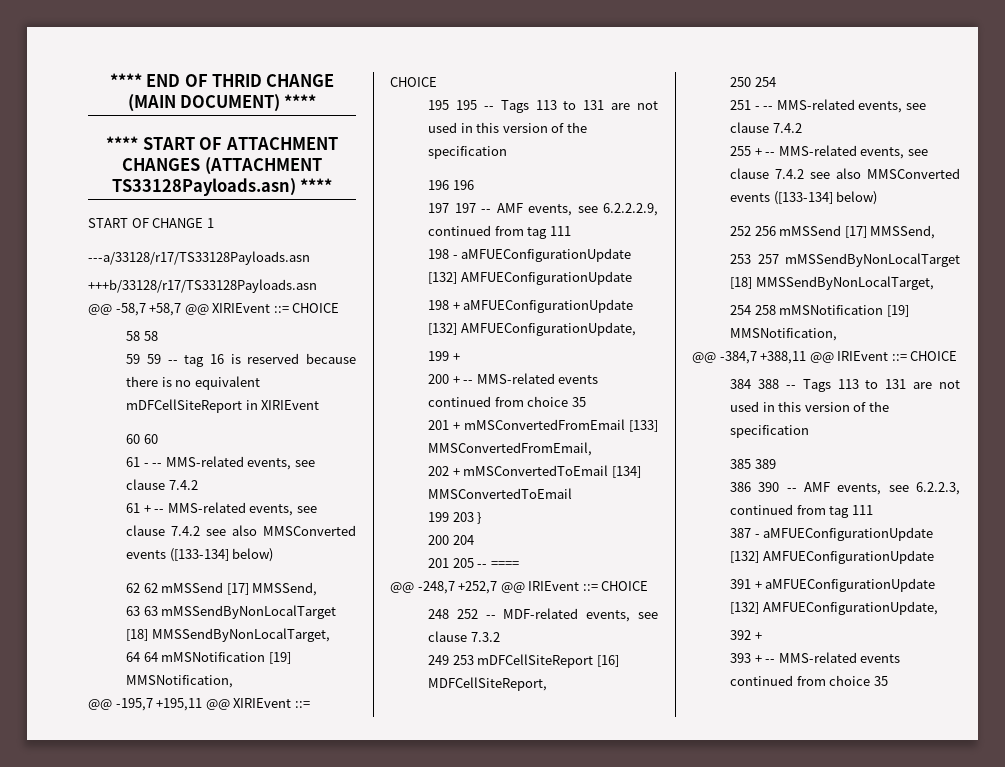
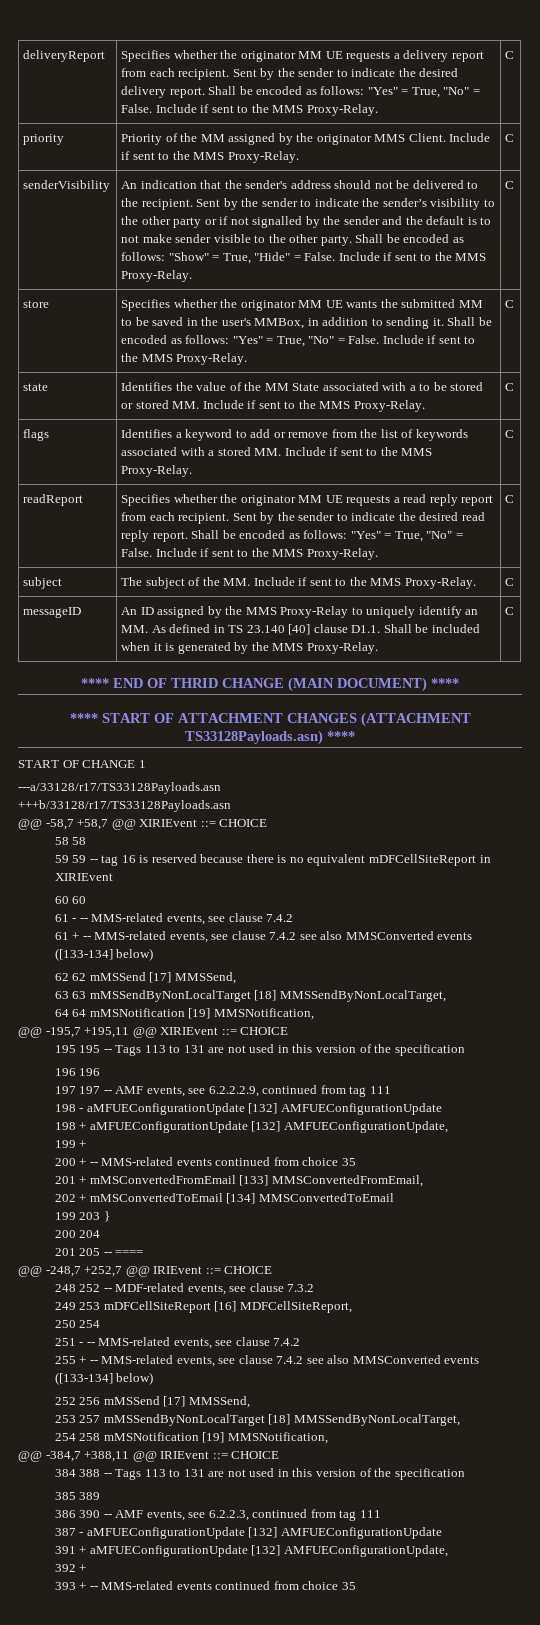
(109, 80) none -> [23,50,106,62] [121,50,484,62] [121,68,459,80] [121,86,480,98] [121,104,378,116] [505,51,515,59] [23,134,65,145] [121,133,491,145] [121,151,299,163] [505,134,515,142] [23,180,111,192] [121,180,479,189] [121,198,495,210] [121,216,492,228] [121,234,464,246] [121,252,487,264] [121,270,193,282] [505,181,515,189] [23,300,50,308] [121,299,483,311] [121,317,492,329] [121,335,476,347] [121,353,248,365] [505,300,515,308] [23,383,49,391] [121,382,484,391] [121,400,425,412] [505,383,515,391] [23,429,50,441] [121,429,468,441] [121,447,433,456] [121,465,193,477] [505,430,515,438] [23,494,84,506] [121,494,494,506] [121,512,485,524] [121,530,463,542] [121,548,378,560] [505,495,515,503] [23,577,63,589] [121,577,476,589] [505,578,515,586] [23,607,82,618] [121,606,479,618] [121,624,480,635] [121,642,378,654] [505,607,515,615] deliveryReport | Specifies whether the originator MM UE requests a delivery report from each recipient. Sent by the sender to indicate the desired delivery report. Shall be encoded as follows: "Yes" = True, "No" = False. Include if sent to the MMS Proxy-Relay. | C // priority | Priority of the MM assigned by the originator MMS Client. Include if sent to the MMS Proxy-Relay. | C // senderVisibility | An indication that the sender's address should not be delivered to the recipient. Sent by the sender to indicate the sender’s visibility to the other party or if not signalled by the sender and the default is to not make sender visible to the other party. Shall be encoded as follows: "Show" = True, "Hide" = False. Include if sent to the MMS Proxy-Relay. | C // store | Specifies whether the originator MM UE wants the submitted MM to be saved in the user's MMBox, in addition to sending it. Shall be encoded as follows: "Yes" = True, "No" = False. Include if sent to the MMS Proxy-Relay. | C // state | Identifies the value of the MM State associated with a to be stored or stored MM. Include if sent to the MMS Proxy-Relay. | C // flags | Identifies a keyword to add or remove from the list of keywords associated with a stored MM. Include if sent to the MMS Proxy-Relay. | C // readReport | Specifies whether the originator MM UE requests a read reply report from each recipient. Sent by the sender to indicate the desired read reply report. Shall be encoded as follows: "Yes" = True, "No" = False. Include if sent to the MMS Proxy-Relay. | C // subject | The subject of the MM. Include if sent to the MMS Proxy-Relay. | C // messageID | An ID assigned by the MMS Proxy-Relay to uniquely identify an MM. As defined in TS 23.140 [40] clause D1.1. Shall be included when it is generated by the MMS Proxy-Relay. | C //

